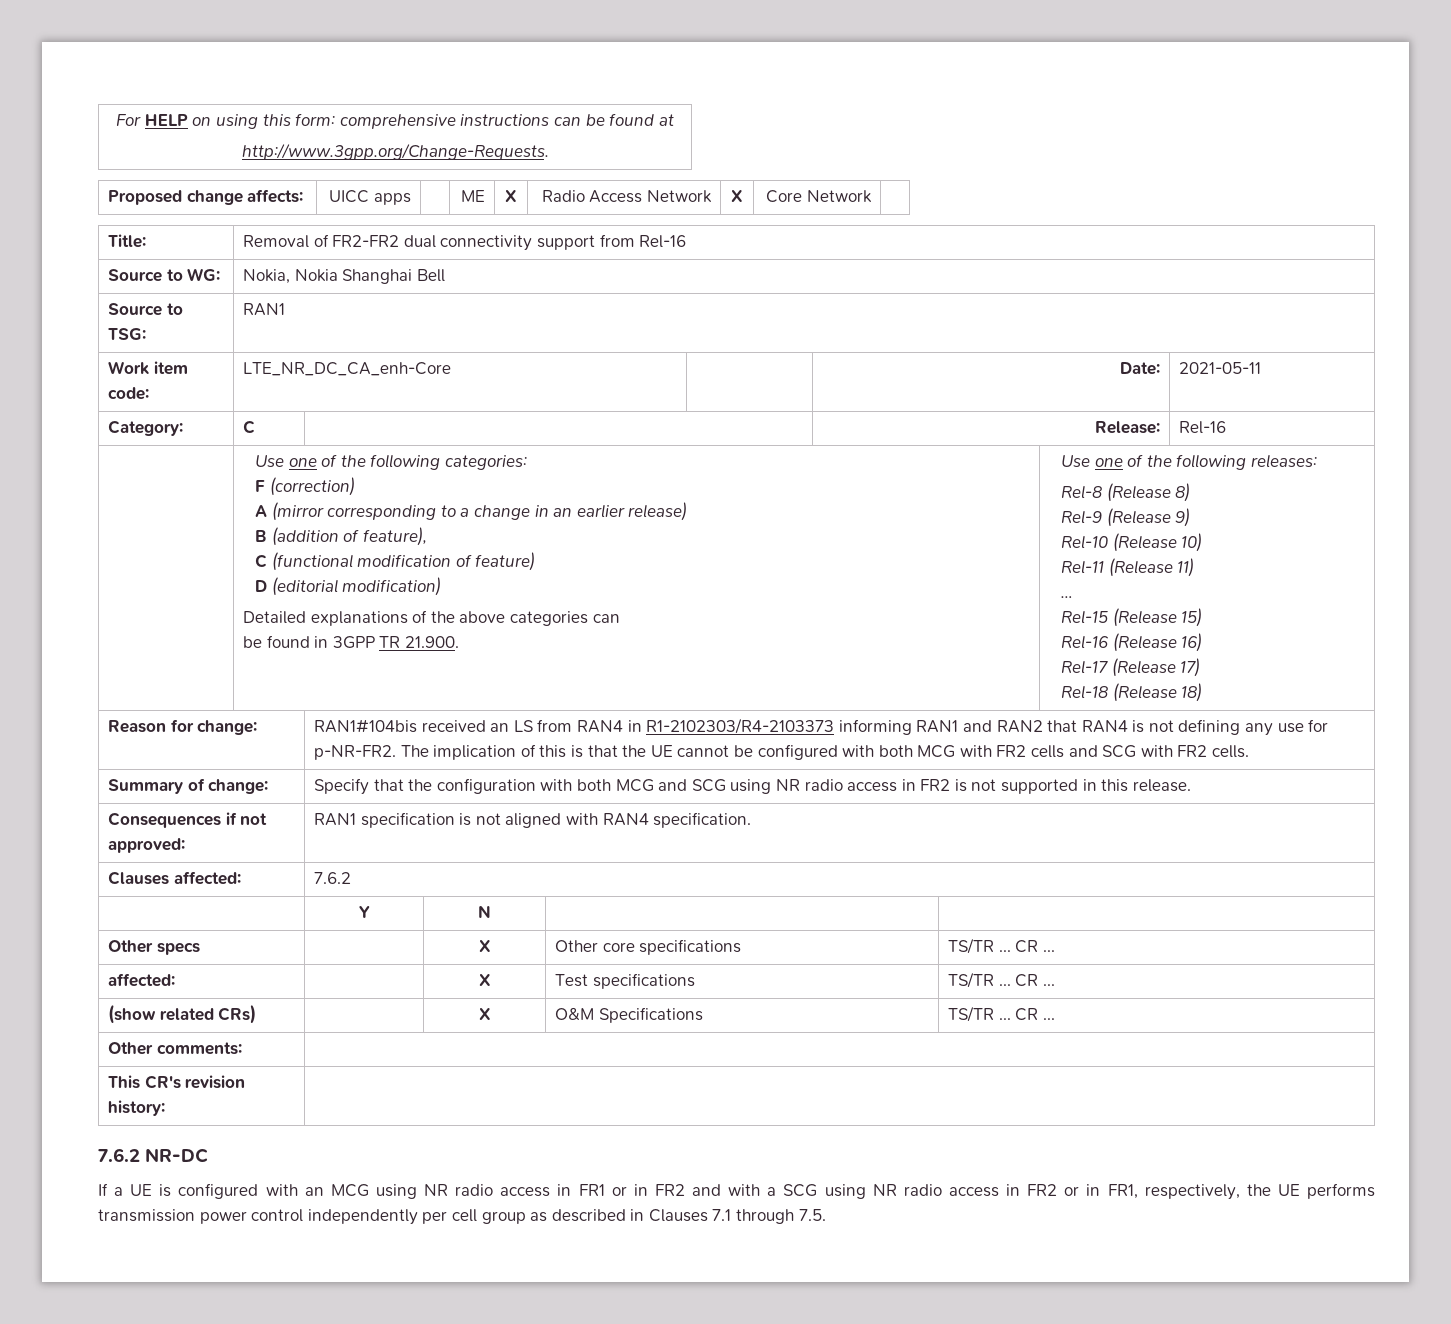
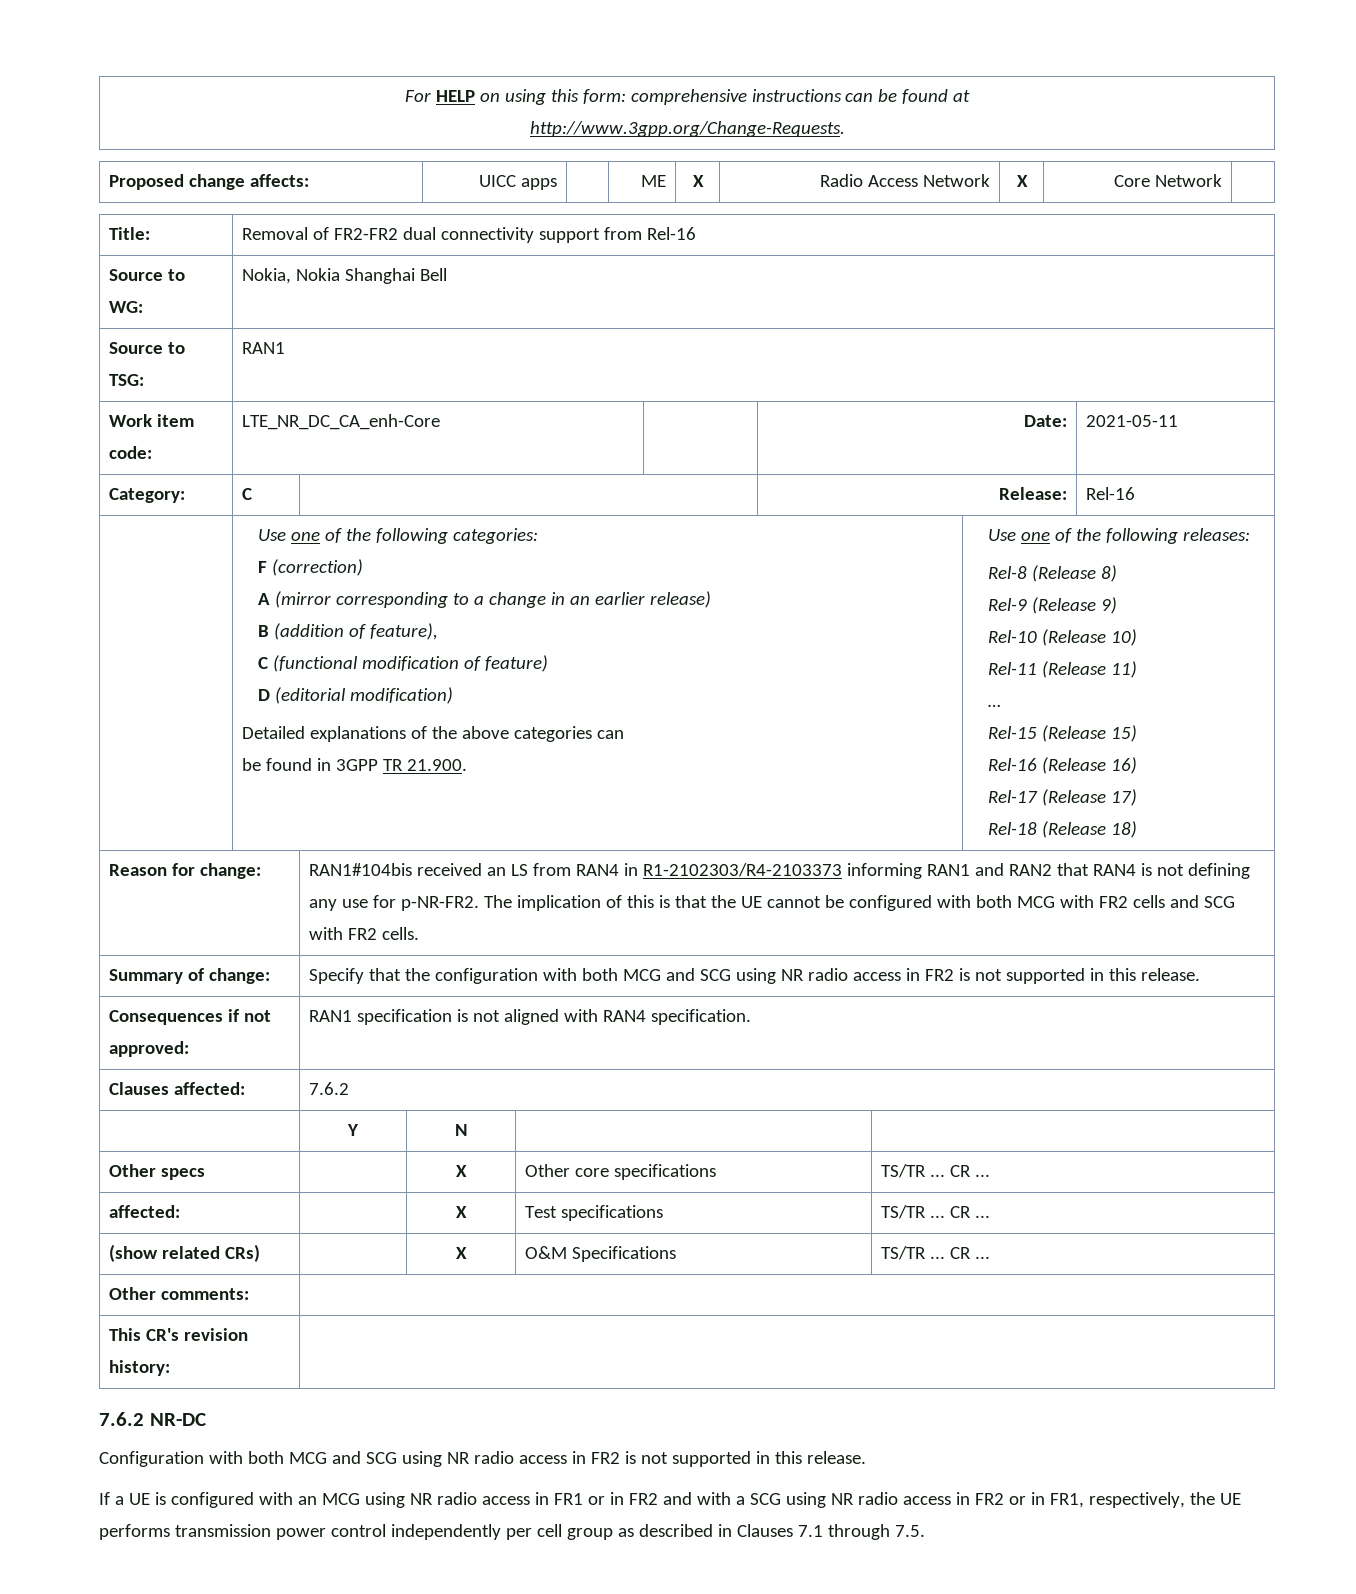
(209, 1155) none -> [99,1451,866,1467] // Configuration with both MCG and SCG using NR radio access in FR2 is not supported in this release.

